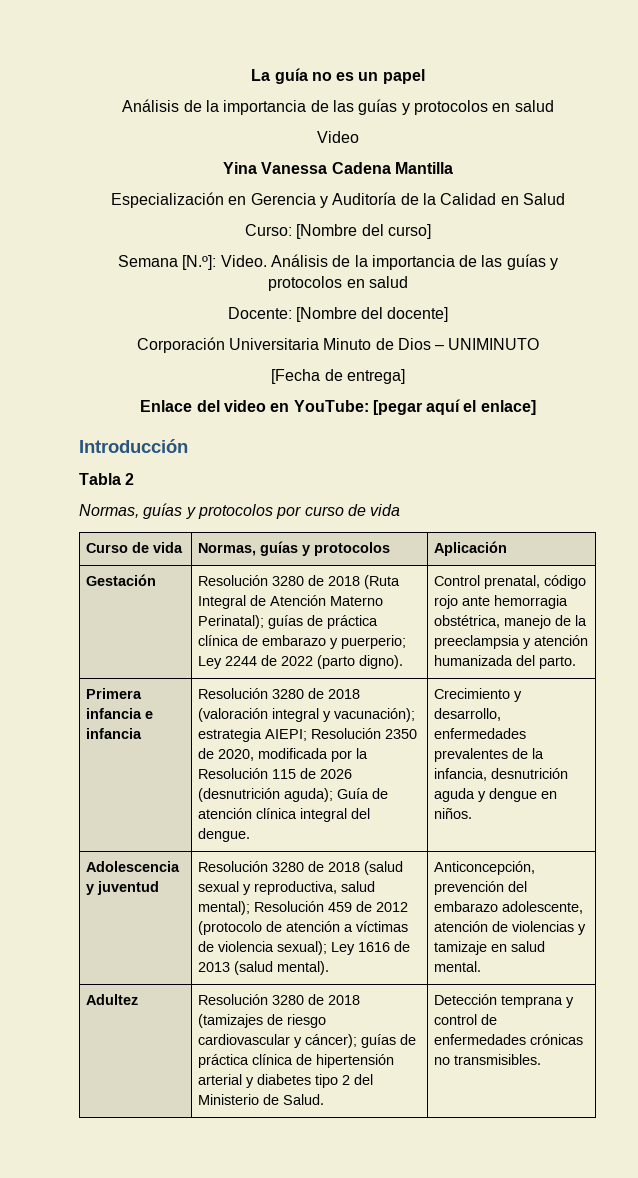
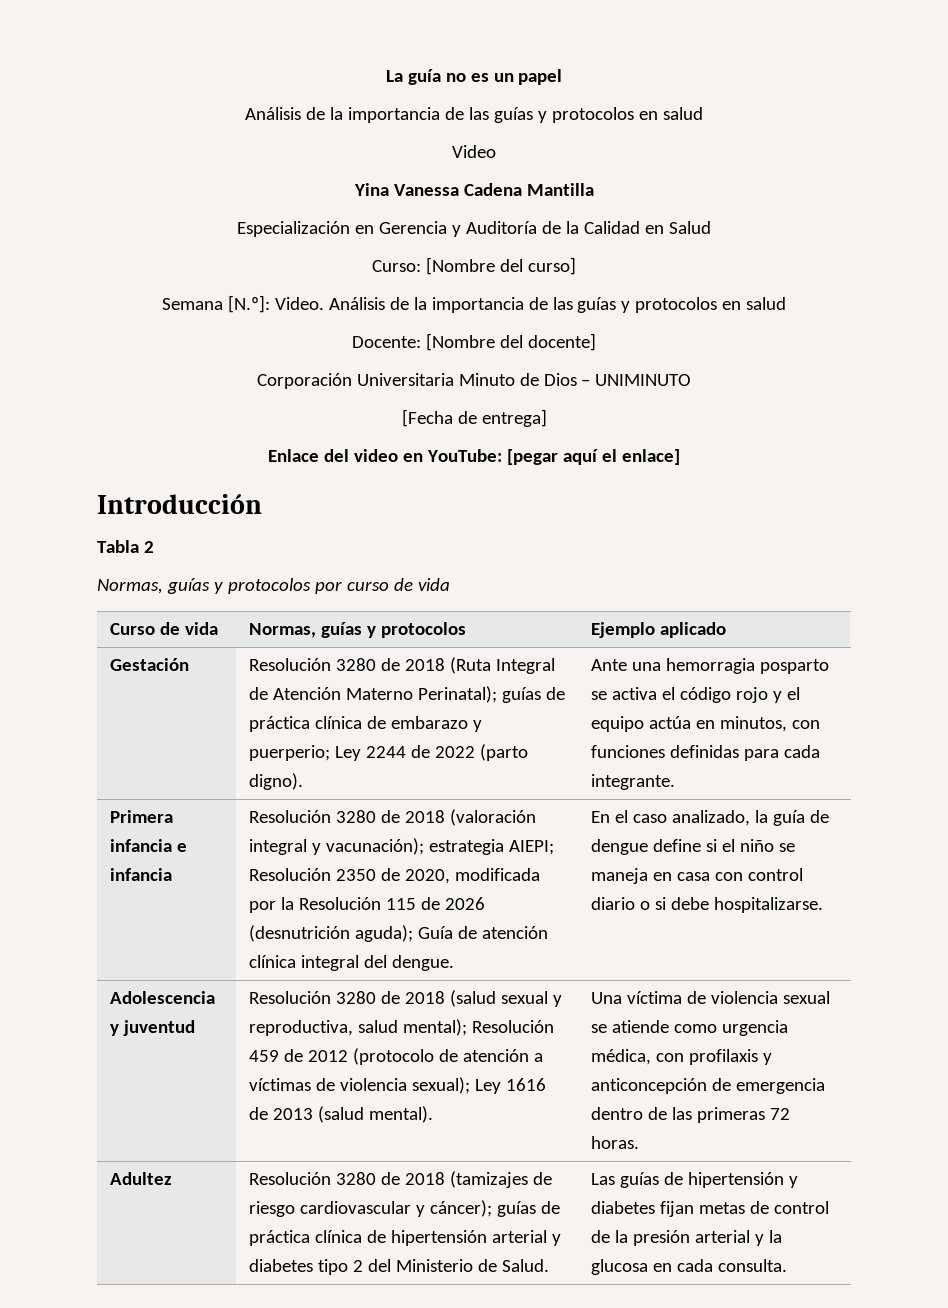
[434,541,508,556] Aplicación -> [591,622,727,638] Ejemplo aplicado
[434,575,587,589] [434,595,569,609] [434,615,588,629] [434,635,589,649] [434,655,577,669] Control prenatal, código rojo ante hemorragia obstétrica, manejo de la preeclampsia y atención humanizada del parto. -> [591,658,830,674] [591,687,801,703] [591,716,821,732] [591,745,821,761] [591,774,676,790] Ante una hemorragia posparto se activa el código rojo y el equipo actúa en minutos, con funciones definidas para cada integrante.
[434,688,523,702] [434,708,502,721] [434,728,527,739] [434,748,545,762] [434,768,569,781] [434,788,558,802] [434,808,473,819] Crecimiento y desarrollo, enfermedades prevalentes de la infancia, desnutrición aguda y dengue en niños. -> [591,810,830,826] [591,839,796,855] [591,868,804,884] [591,897,824,913] En el caso analizado, la guía de dengue define si el niño se maneja en casa con control diario o si debe hospitalizarse.
[434,861,536,875] [434,881,528,895] [434,901,584,914] [434,921,587,935] [434,941,546,955] [434,961,482,972] Anticoncepción, prevención del embarazo adolescente, atención de violencias y tamizaje en salud mental. -> [591,991,831,1004] [591,1020,789,1036] [591,1049,773,1065] [591,1078,826,1094] [591,1107,791,1123] [591,1136,640,1149] Una víctima de violencia sexual se atiende como urgencia médica, con profilaxis y anticoncepción de emergencia dentro de las primeras 72 horas.
[434,994,575,1008] [434,1014,498,1025] [434,1034,584,1045] [434,1054,542,1065] Detección temprana y control de enfermedades crónicas no transmisibles. -> [591,1172,799,1188] [591,1201,830,1217] [591,1230,783,1246] [591,1259,788,1275] Las guías de hipertensión y diabetes fijan metas de control de la presión arterial y la glucosa en cada consulta.

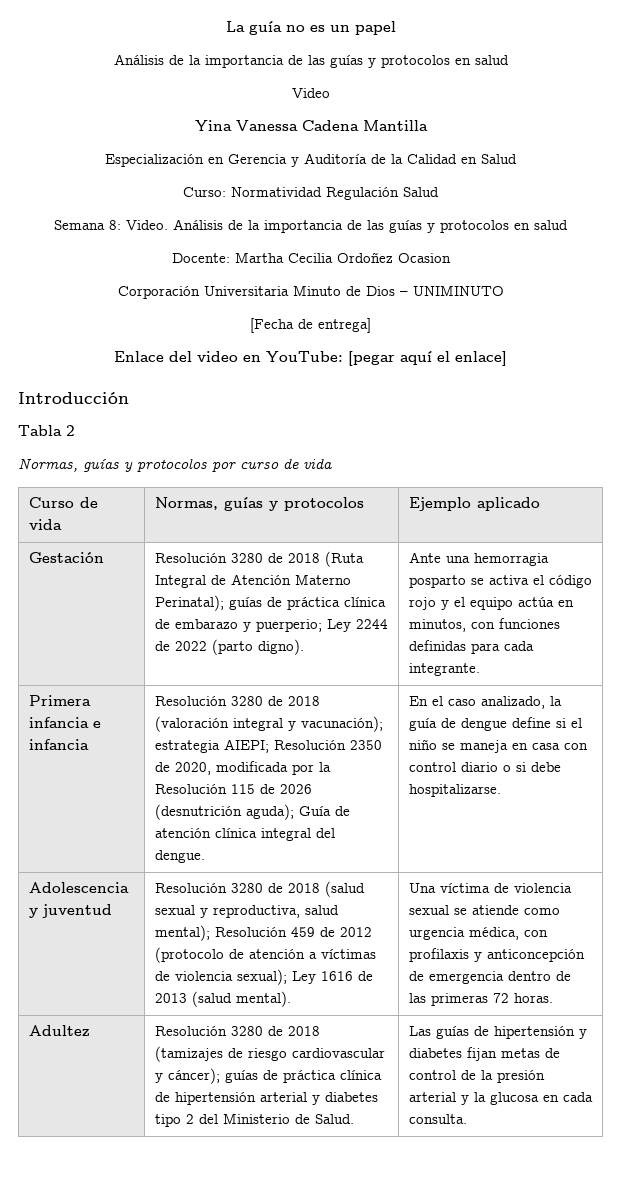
[426,257,576,275] [Nombre del curso] -> [231,187,439,200] Normatividad Regulación Salud
[227,295,270,313] [N.º]: -> [109,220,121,230] 8:
[426,333,596,351] [Nombre del docente] -> [234,252,451,263] Martha Cecilia Ordoñez Ocasion

